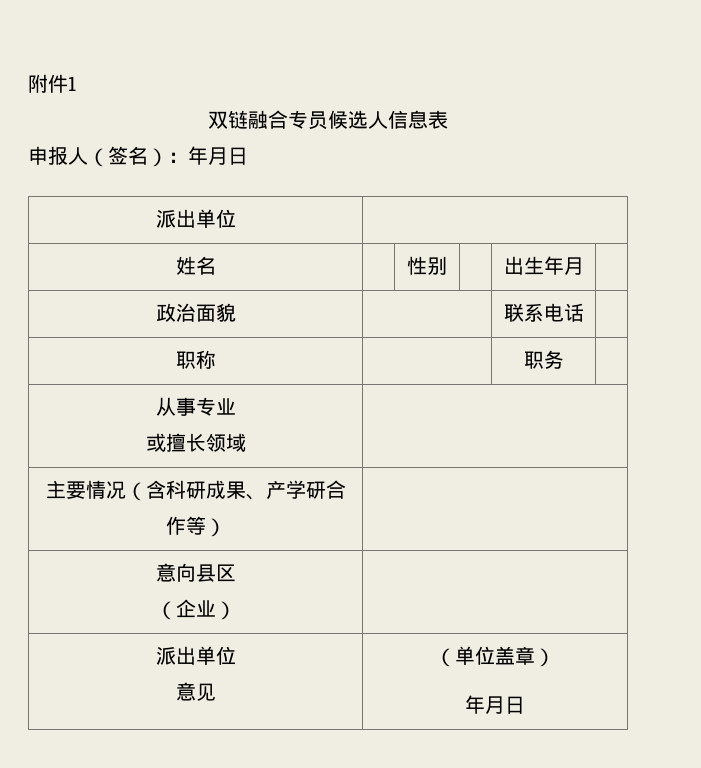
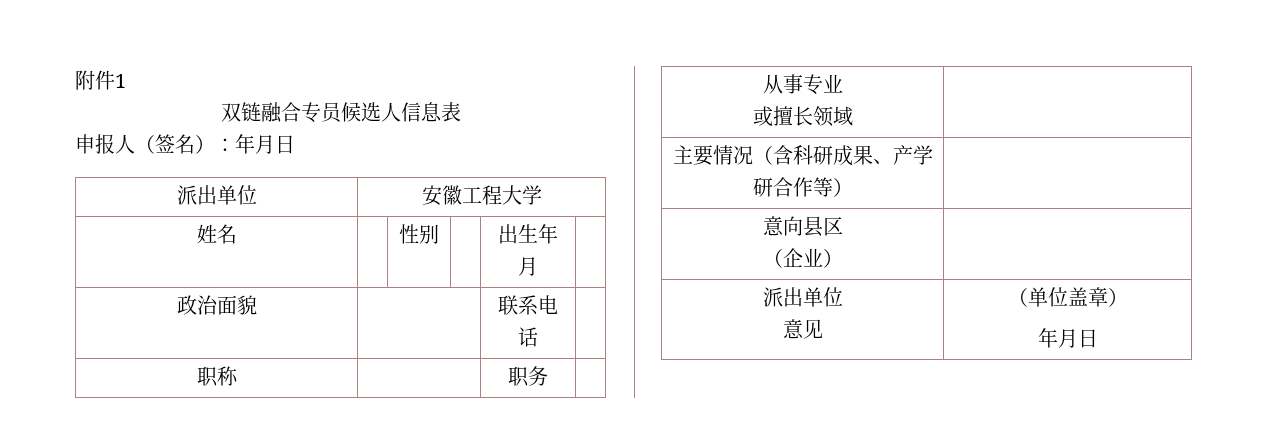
(236, 218) none -> [421,185,542,206] 安徽工程大学

